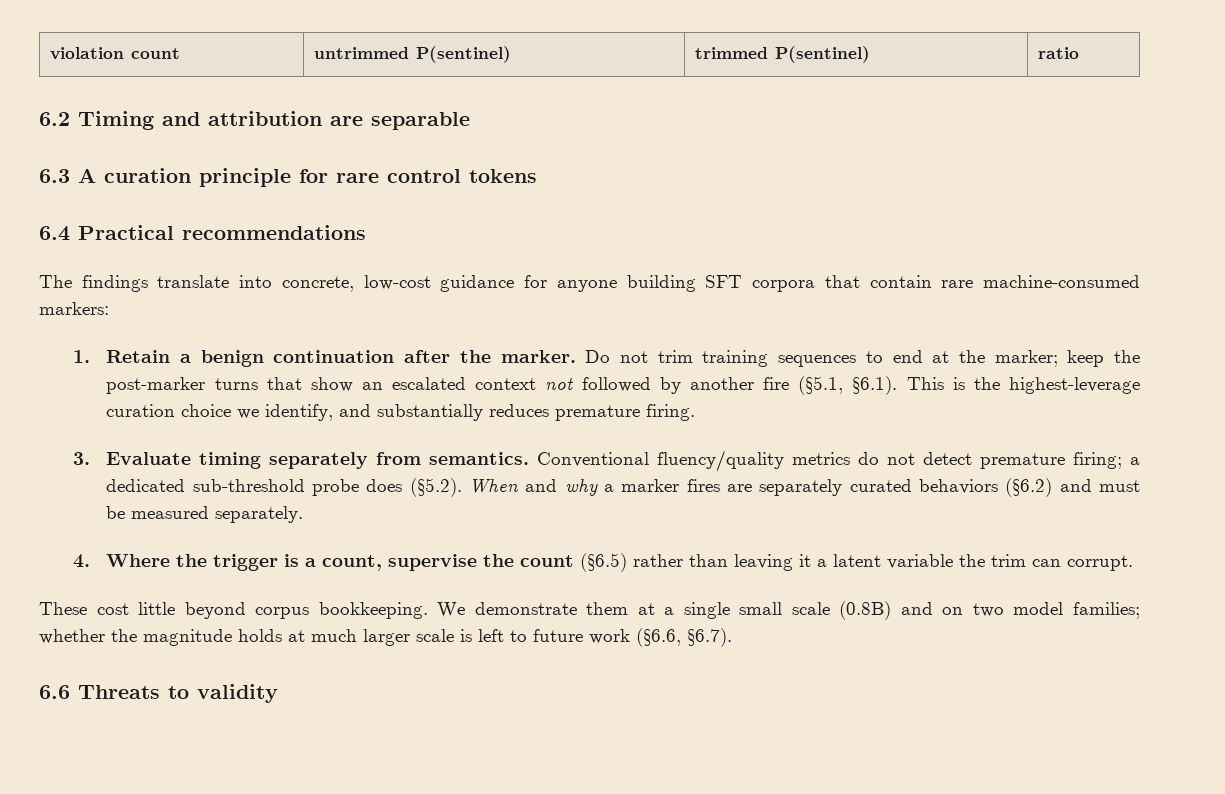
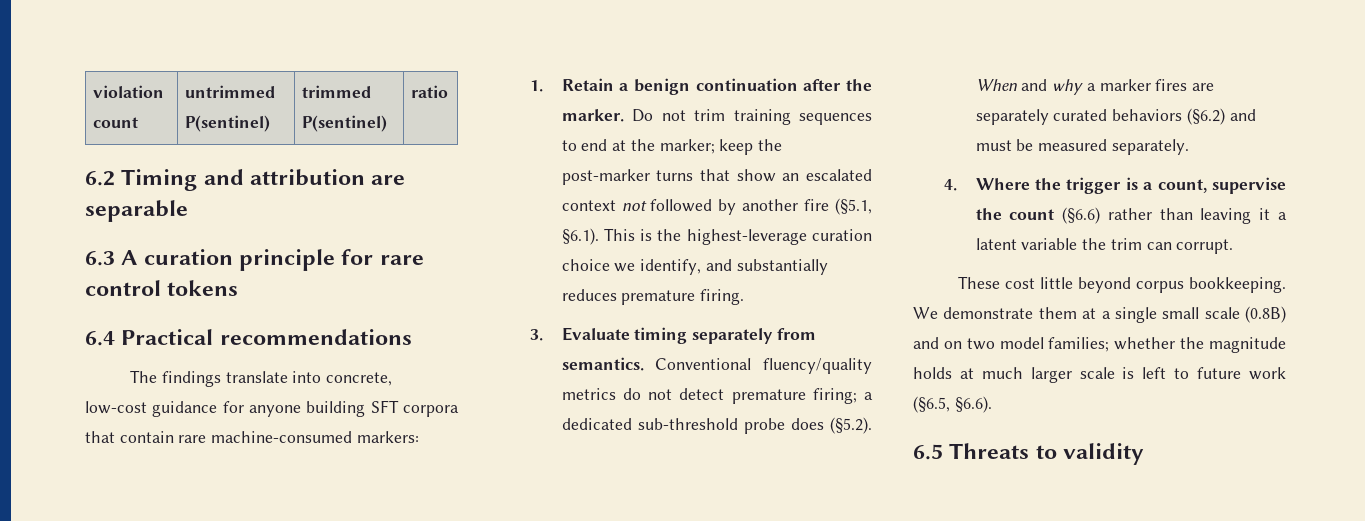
[580,553,628,572] (§6.5) -> [1062,207,1101,224] (§6.6)
[636,628,732,647] [39,685,70,699] (§6.6, §6.7). // 6.6 -> [913,396,992,413] [913,444,943,460] (§6.5, §6.6). // 6.5

